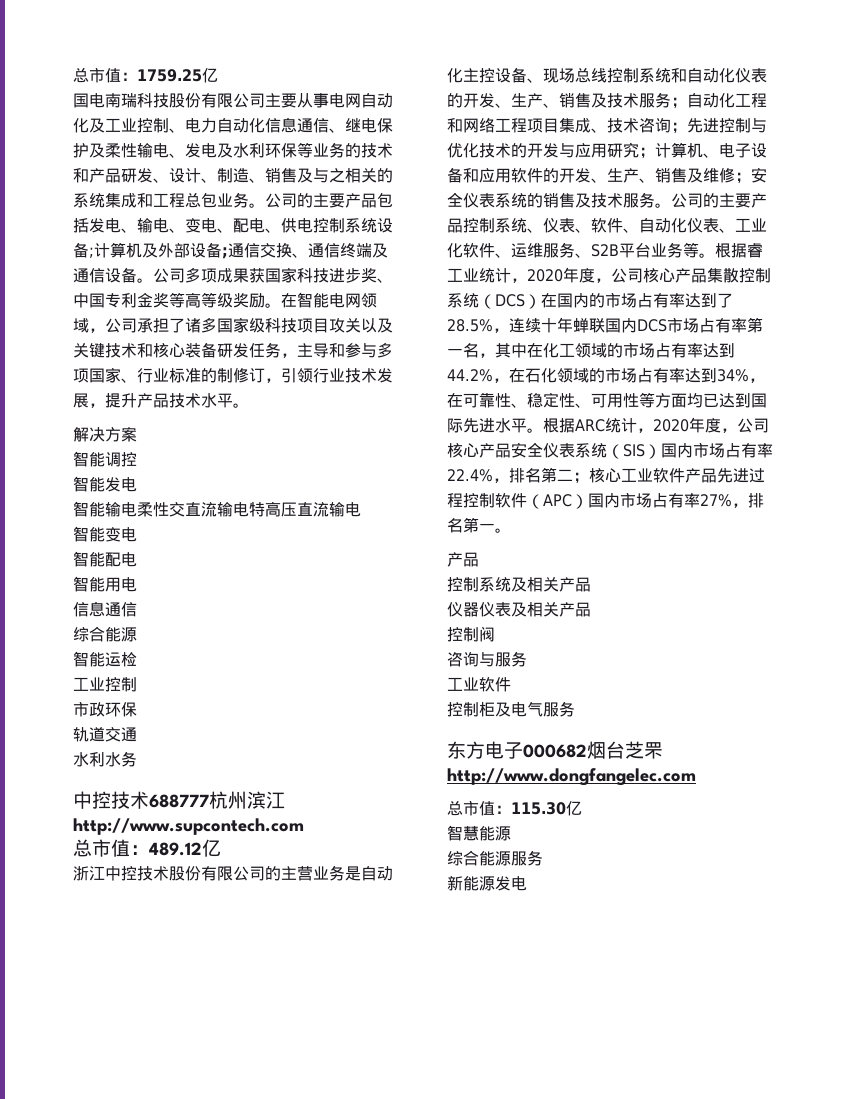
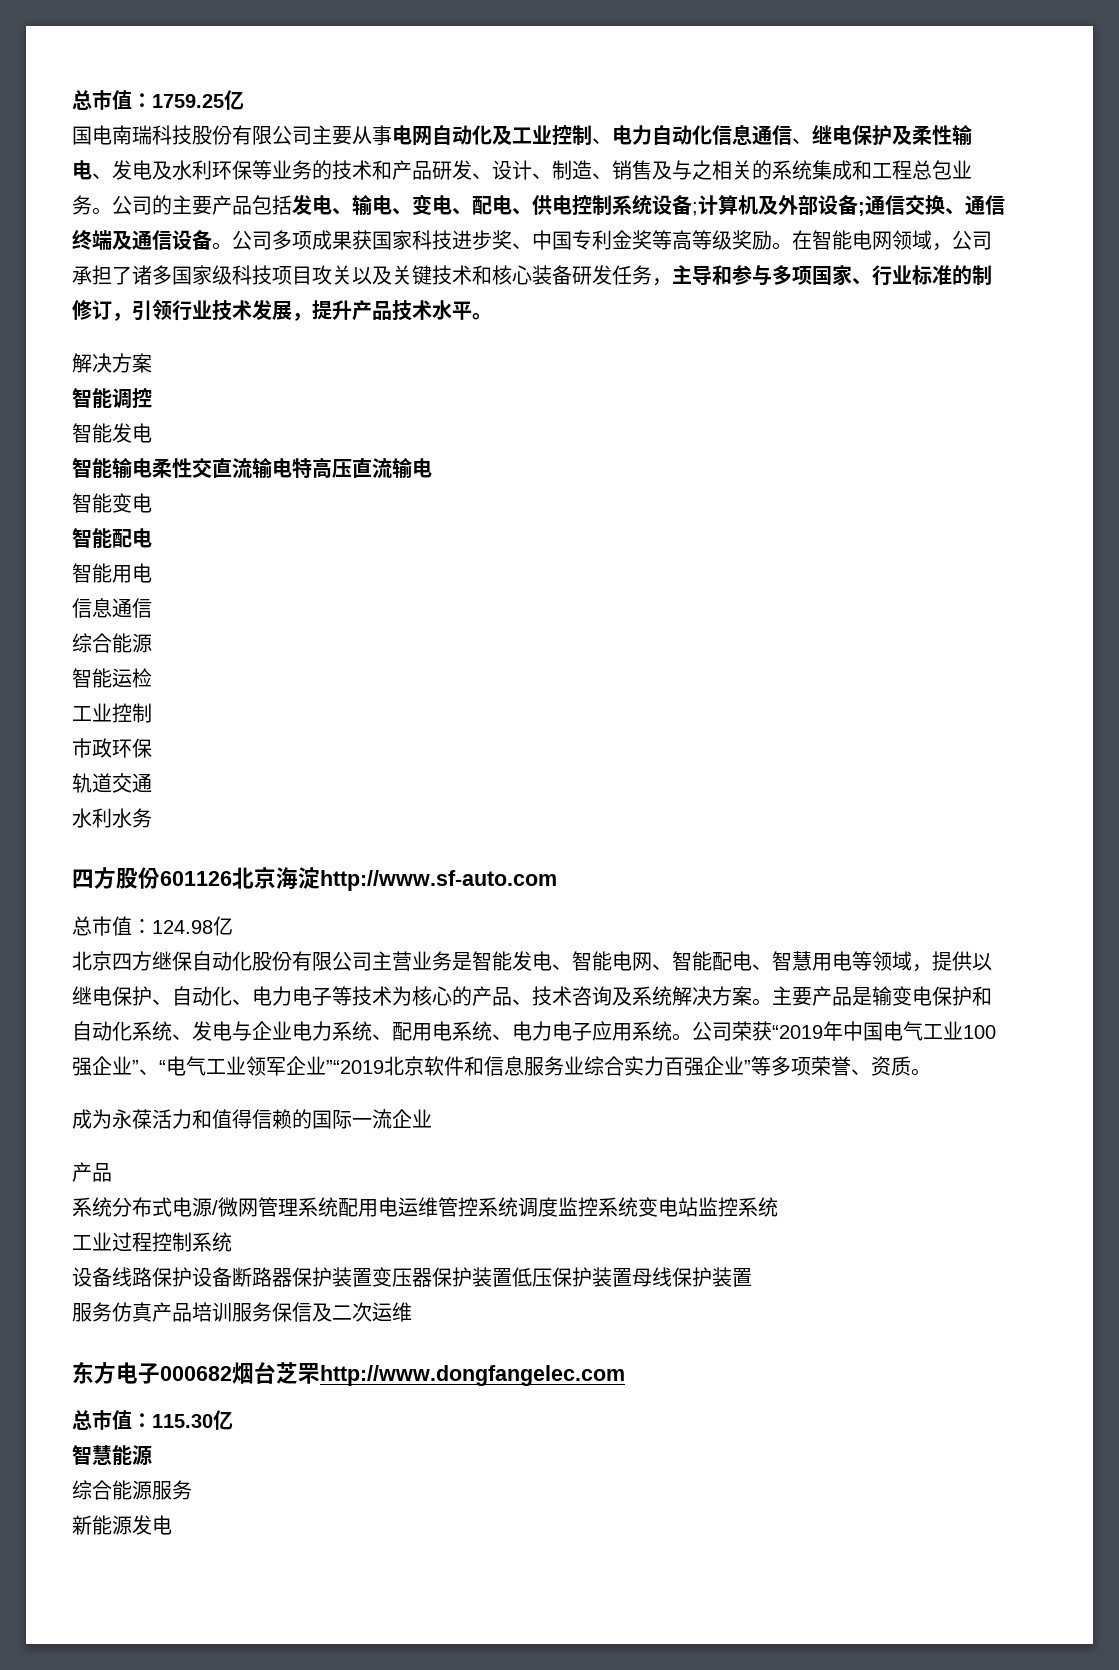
[73,791,285,809] [73,818,304,835] [73,839,221,857] [73,866,281,881] 中控技术688777杭州滨江http://www.supcontech.com // 总市值：489.12亿 // 浙江中控技术股份有限公司的 -> [72,867,557,891] [72,916,233,936] [72,951,372,971] 四方股份601126北京海淀http://www.sf-auto.com // 总市值：124.98亿 // 北京四方继保自动化股份有限公司
[361,866,393,881] [447,67,767,83] [447,92,767,109] [447,117,767,134] [447,142,767,159] [447,167,767,184] [447,192,767,208] [447,217,767,233] [447,242,763,258] [447,267,771,283] [447,292,733,309] [447,317,763,333] [447,342,735,358] [447,367,765,383] [447,392,767,408] [447,417,769,433] [447,442,773,459] [447,467,765,484] [447,492,764,509] [447,517,511,533] [447,552,479,567] [447,577,591,592] [447,602,591,617] [447,626,495,642] [447,651,527,667] [447,676,511,692] [447,701,575,717] 自动化主控设备、现场总线控制系统和自动化仪表的开发、生产、销售及技术服务；自动化工程和网络工程项目集成、技术咨询；先进控制与优化技术的开发与应用研究；计算机、电子设备和应用软件的开发、生产、销售及维修；安全仪表系统的销售及技术服务。公司的主要产品控制系统、仪表、软件、自动化仪表、工业化软件、运维服务、S2B平台业务等。根据睿工业统计，2020年度，公司核心产品集散控制系统（DCS）在国内的市场占有率达到了28.5%，连续十年蝉联国内DCS市场占有率第一名，其中在化工领域的市场占有率达到44.2%，在石化领域的市场占有率达到34%，在可靠性、稳定性、可用性等方面均已达到国际先进水平。根据ARC统计，2020年度，公司核心产品安全仪表系统（SIS）国内市场占有率22.4%，排名第二；核心工业软件产品先进过程控制软件（APC）国内市场占有率27%，排名第一。 // 产品 // 控制系统及相关产品 // 仪器仪表及相关产品 // 控制阀 // 咨询与服务 // 工业软件 // 控制柜及电气服务 -> [472,951,992,972] [72,986,992,1006] [72,1021,996,1041] [72,1056,931,1076] [72,1109,432,1129] [72,1162,112,1182] [72,1197,778,1217] [72,1232,232,1252] [72,1267,752,1287] [72,1302,412,1322] 智能发电、智能电网、智能配电、智慧用电等领域，提供以继电保护、自动化、电力电子等技术为核心的产品、技术咨询及系统解决方案。主要产品是输变电保护和自动化系统、发电与企业电力系统、配用电系统、电力电子应用系统。公司荣获“2019年中国电气工业100强企业”、“电气工业领军企业”“2019北京软件和信息服务业综合实力百强企业”等多项荣誉、资质。 // 成为永葆活力和值得信赖的国际一流企业 // 产品 // 系统分布式电源/微网管理系统配用电运维管控系统调度监控系统变电站监控系统 // 工业过程控制系统 // 设备线路保护设备断路器保护装置变压器保护装置低压保护装置母线保护装置 // 服务仿真产品培训服务保信及二次运维

